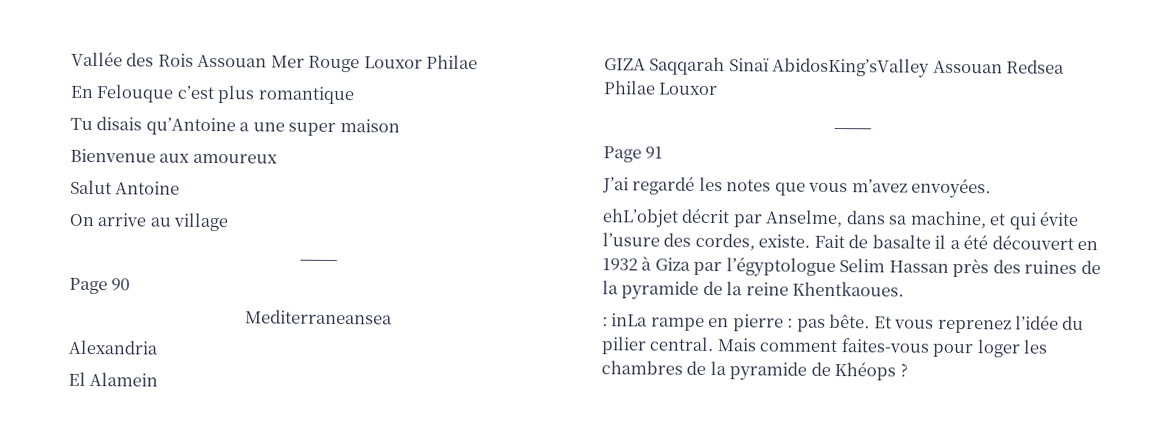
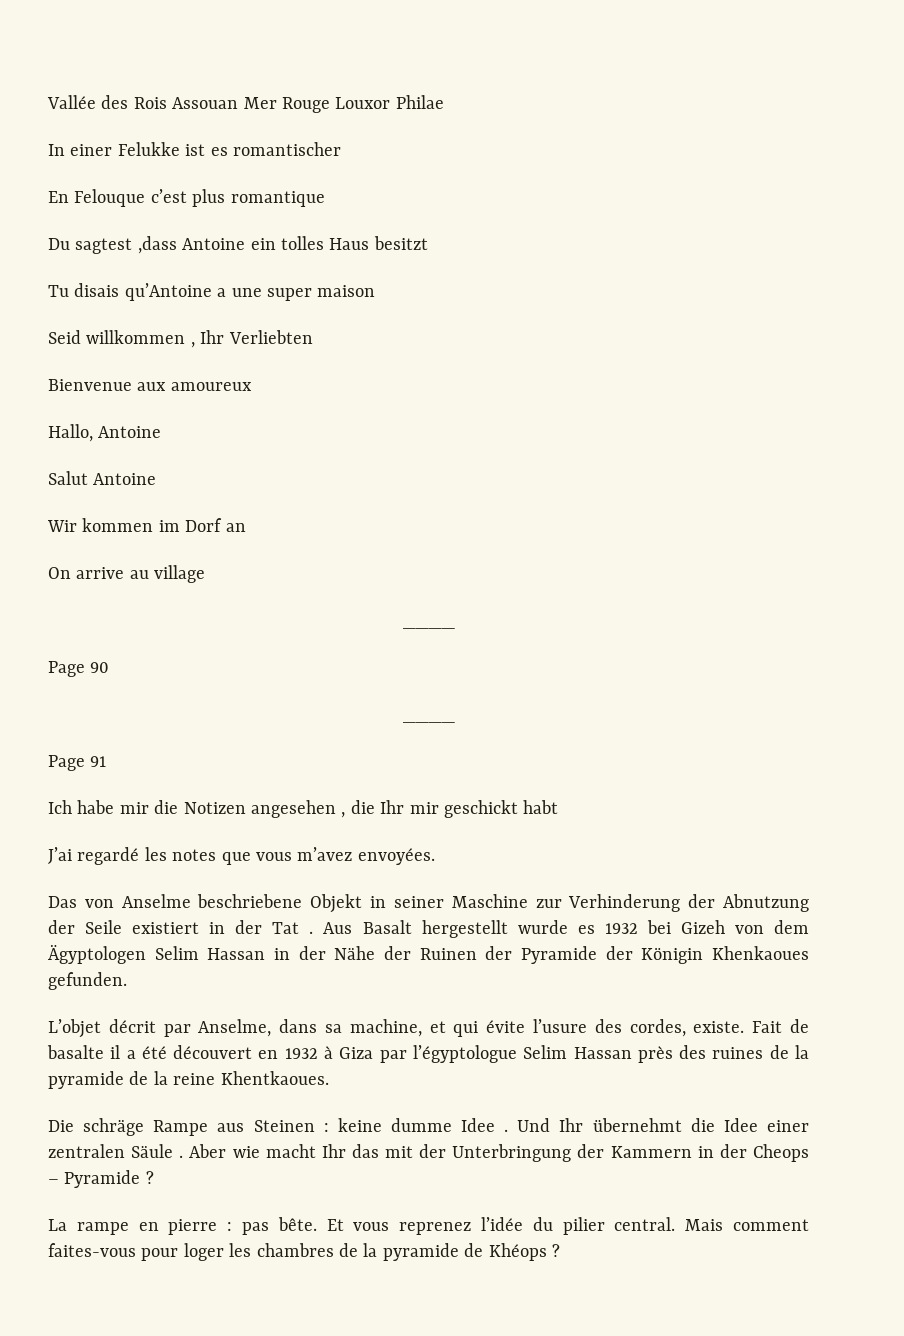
(479, 62) none -> [48,142,341,156] // In einer Felukke ist es romantischer
(355, 95) none -> [48,236,428,254] // Du sagtest ,dass Antoine ein tolles Haus besitzt
(400, 126) none -> [48,330,313,348] // Seid willkommen , Ihr Verliebten
(278, 158) none -> [48,424,162,442] // Hallo, Antoine
(181, 188) none -> [47,518,246,532] // Wir kommen im Dorf an
[245,309,393,325] [68,339,158,355] [68,371,159,387] [604,56,1066,78] [603,80,719,96] [833,127,872,130] [603,146,664,163] Mediterraneansea // Alexandria // El Alamein // GIZA Saqqarah Sinaï AbidosKing’sValley Assouan Redsea Philae Louxor // ____ // Page 91 -> [402,720,455,723] [48,755,107,771] [48,800,559,818] ____ // Page 91 // Ich habe mir die Notizen angesehen , die Ihr mir geschickt habt
[602,208,679,228] ehL’objet -> [48,894,810,913] [48,920,809,938] [48,944,810,964] [48,972,127,990] [48,1019,101,1038] Das von Anselme beschriebene Objekt in seiner Maschine zur Verhinderung der Abnutzung der Seile existiert in der Tat . Aus Basalt hergestellt wurde es 1932 bei Gizeh von dem Ägyptologen Selim Hassan in der Nähe der Ruinen der Pyramide der Königin Khenkaoues gefunden. // L’objet
[602,313,649,327] : inLa -> [48,1118,809,1136] [48,1144,809,1162] [48,1170,154,1188] [48,1219,67,1231] Die schräge Rampe aus Steinen : keine dumme Idee . Und Ihr übernehmt die Idee einer zentralen Säule . Aber wie macht Ihr das mit der Unterbringung der Kammern in der Cheops – Pyramide ? // La

